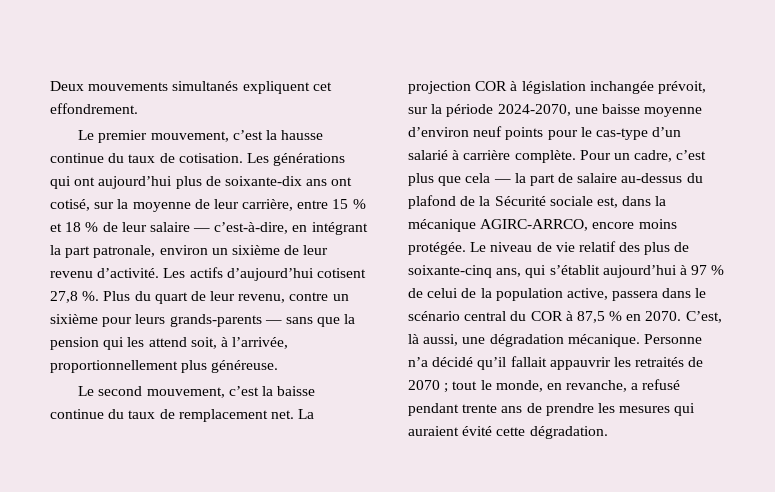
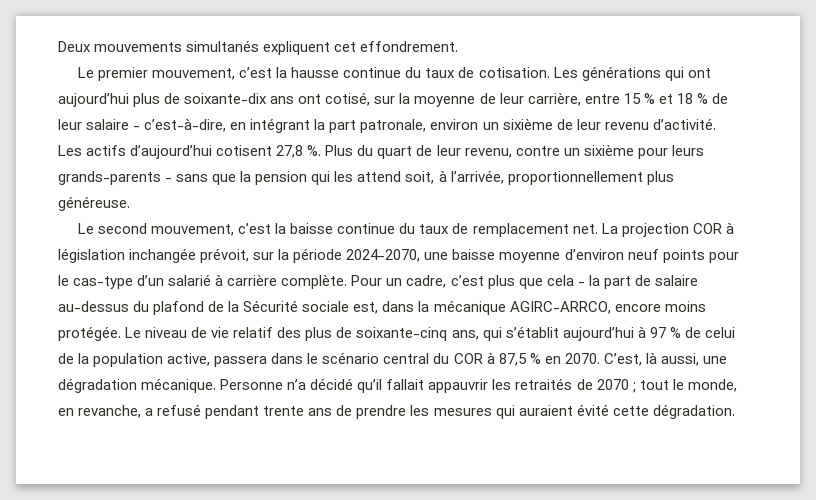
[193,228,211,232] — -> [133,126,141,130] -
[264,320,282,324] — -> [165,178,173,182] -
[493,179,511,183] — -> [577,282,585,286] -

